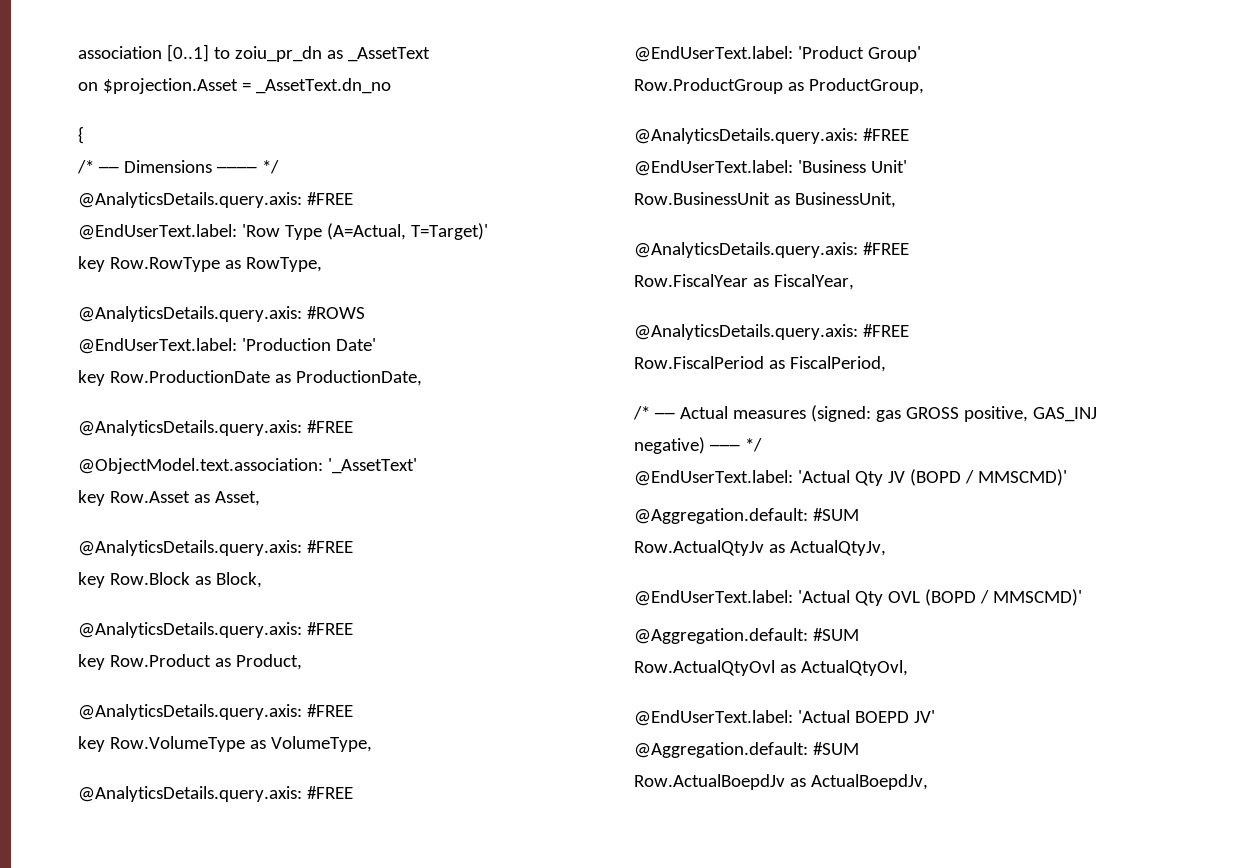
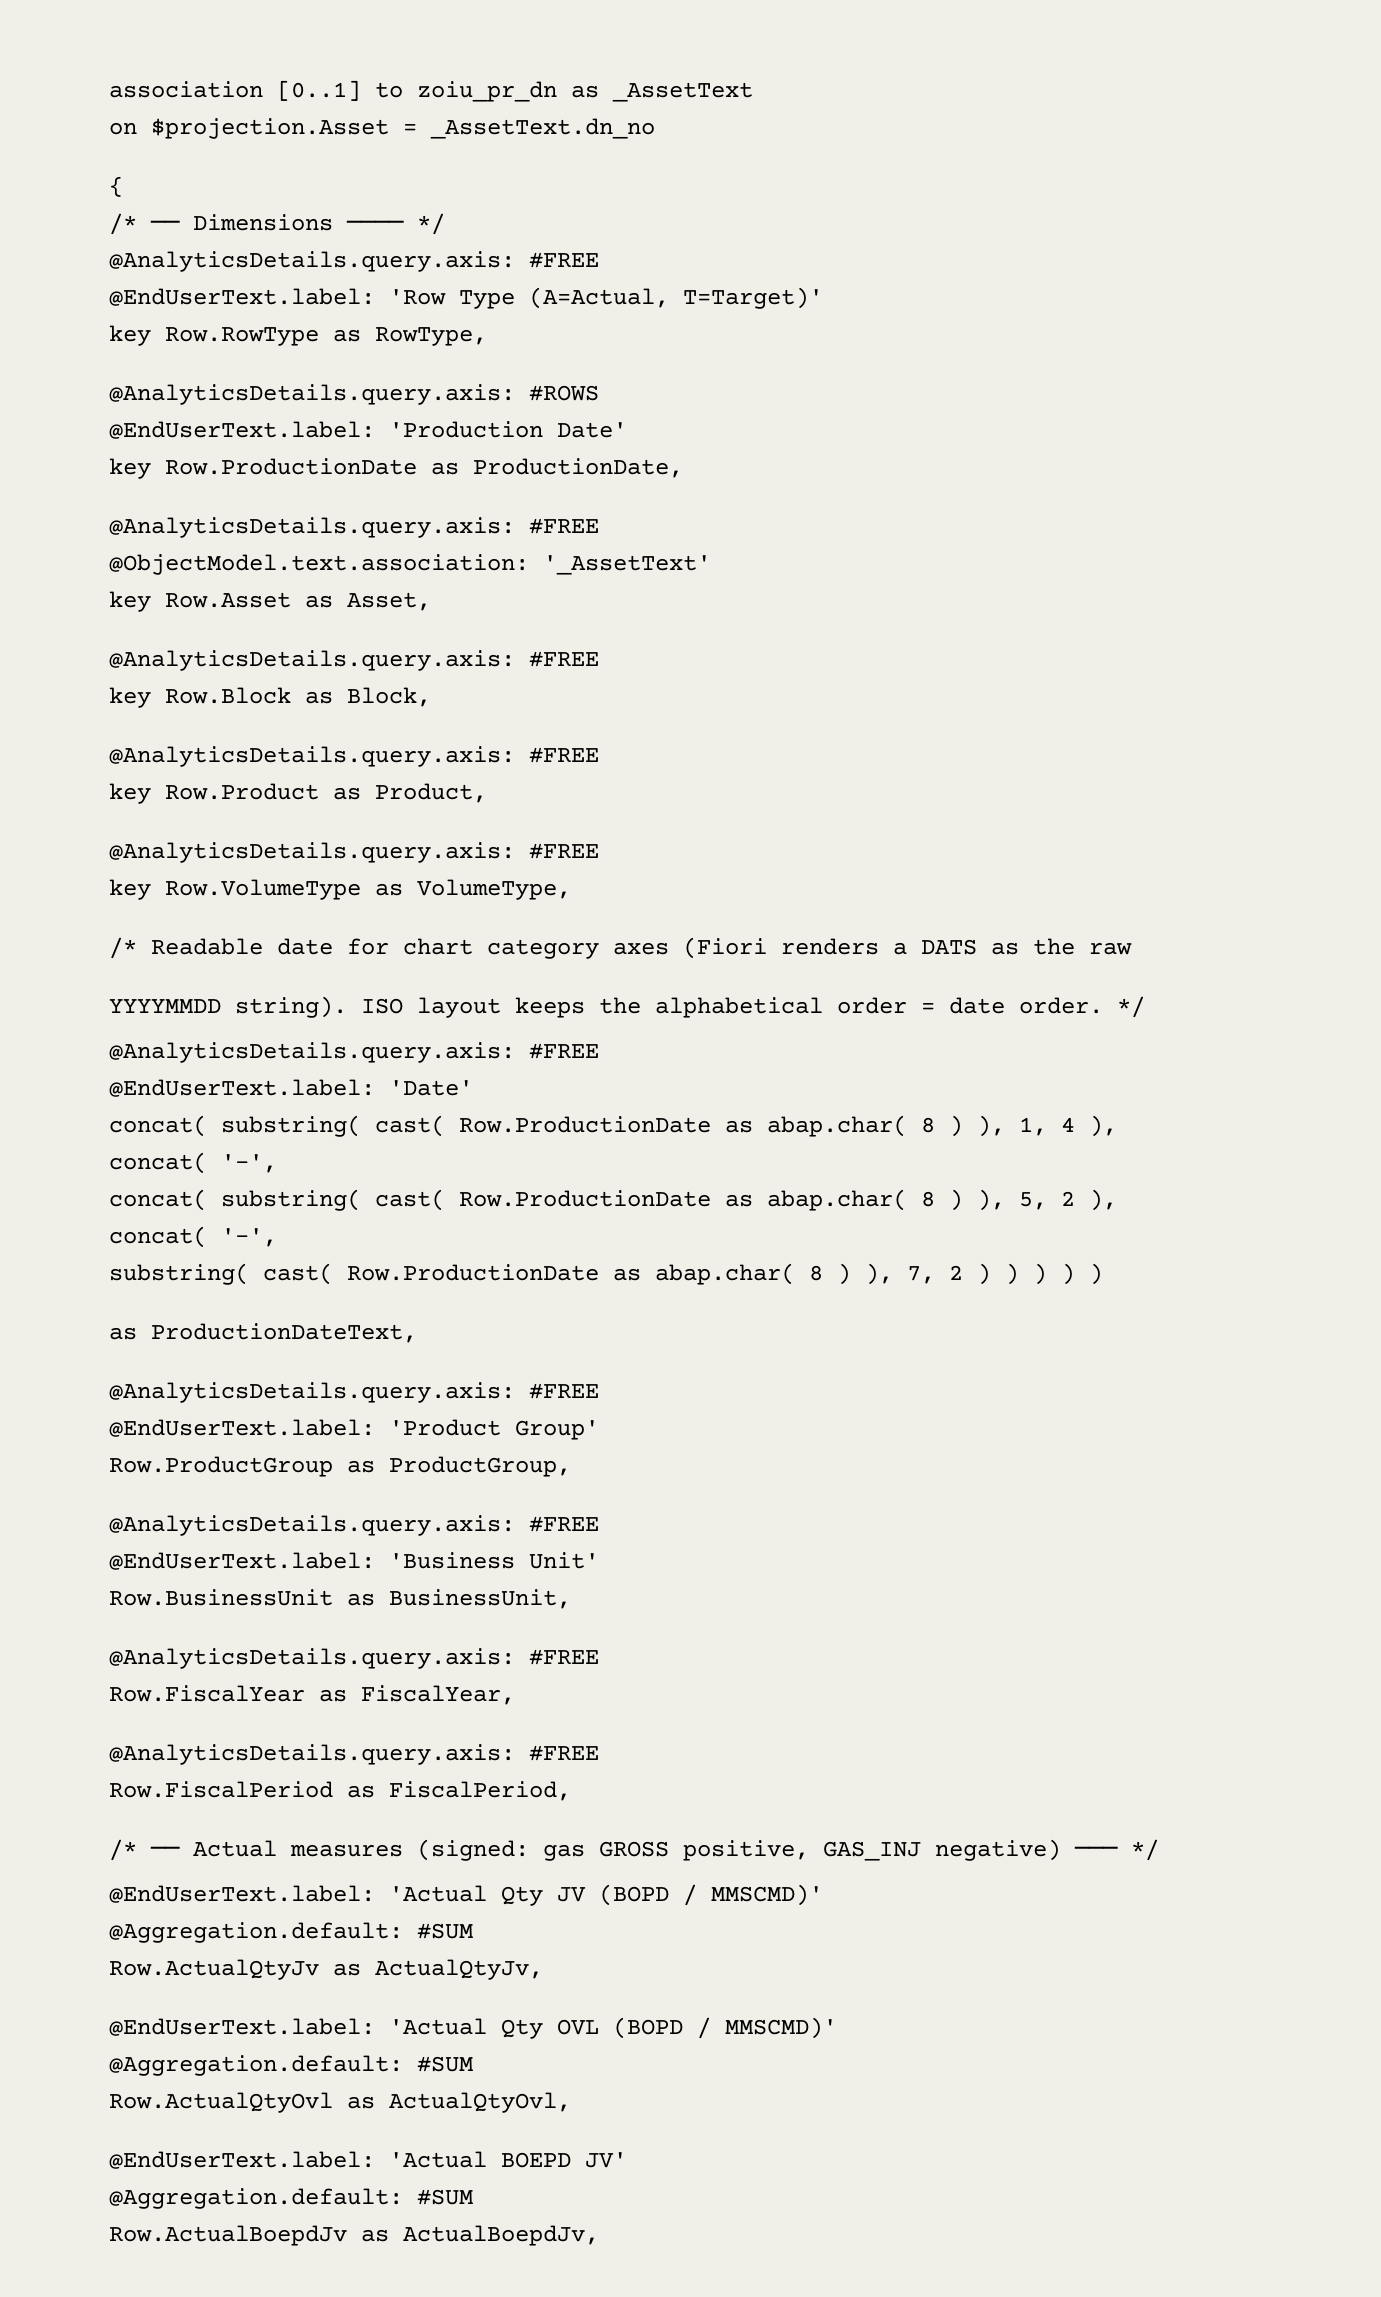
(372, 744) none -> [109,937,1132,959] [109,996,1145,1018] [109,1042,599,1063] [109,1079,473,1097] [109,1115,1117,1137] [109,1152,277,1174] [109,1189,1117,1211] [109,1226,277,1248] [109,1263,1103,1285] [109,1323,417,1343] // /* Readable date for chart category axes (Fiori renders a DATS as the raw // YYYYMMDD string). ISO layout keeps the alphabetical order = date order. */ // @AnalyticsDetails.query.axis: #FREE // @EndUserText.label: 'Date' // concat( substring( cast( Row.ProductionDate as abap.char( 8 ) ), 1, 4 ), // concat( '-', // concat( substring( cast( Row.ProductionDate as abap.char( 8 ) ), 5, 2 ), // concat( '-', // substring( cast( Row.ProductionDate as abap.char( 8 ) ), 7, 2 ) ) ) ) ) // as ProductionDateText,

